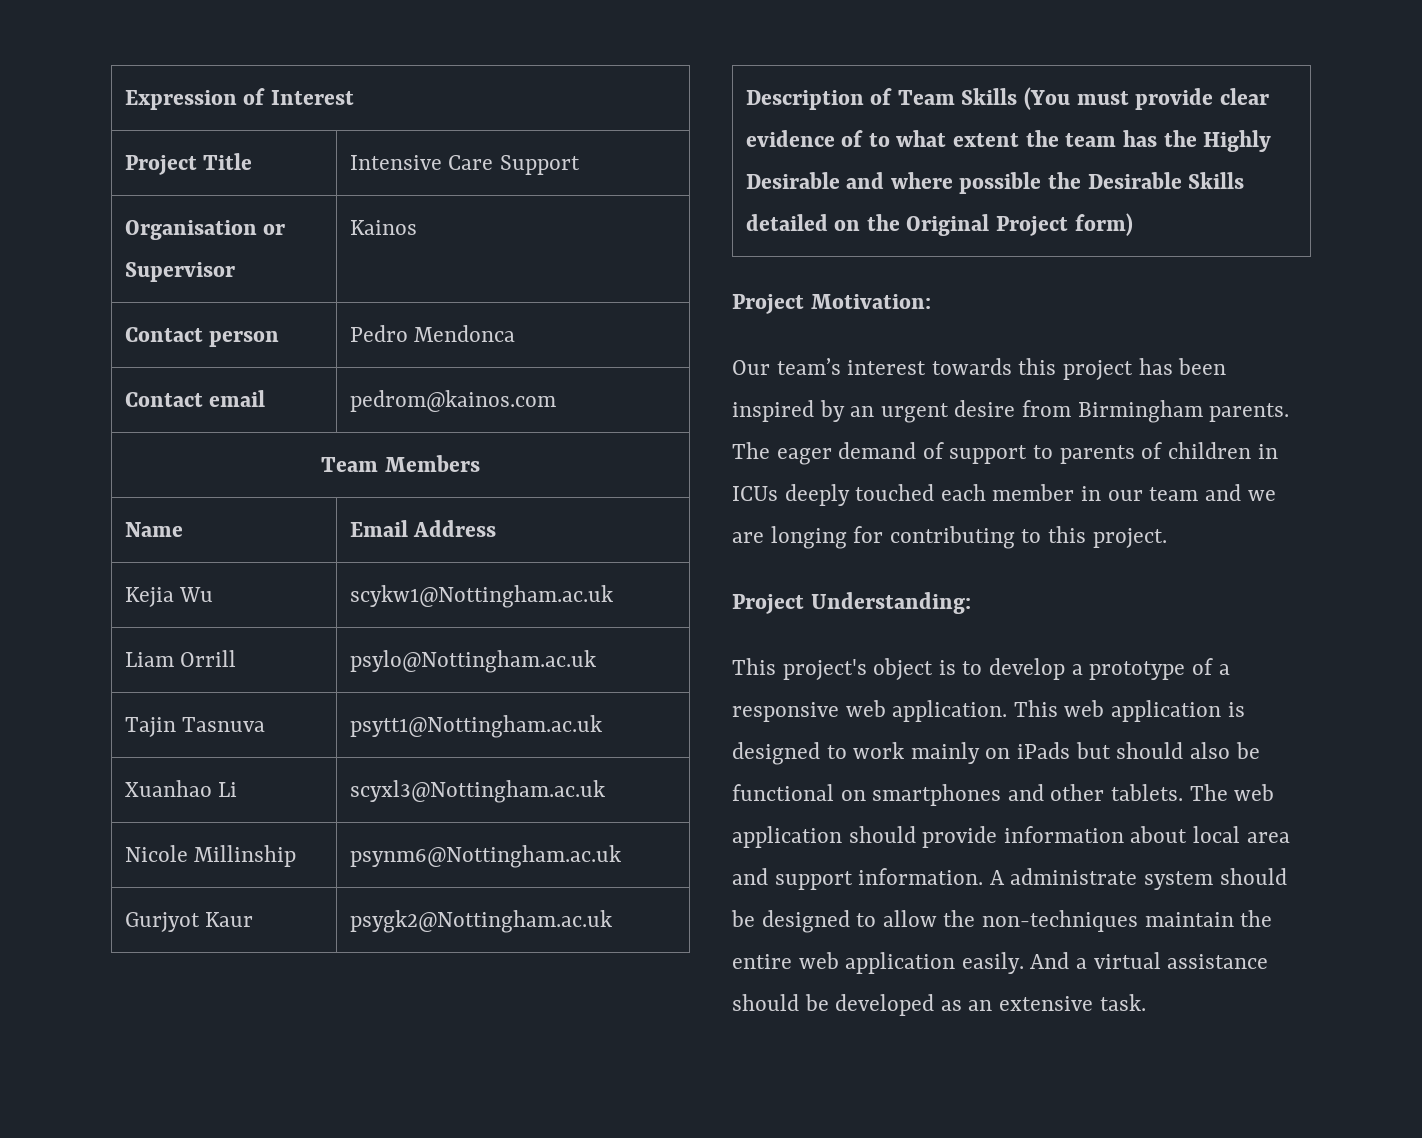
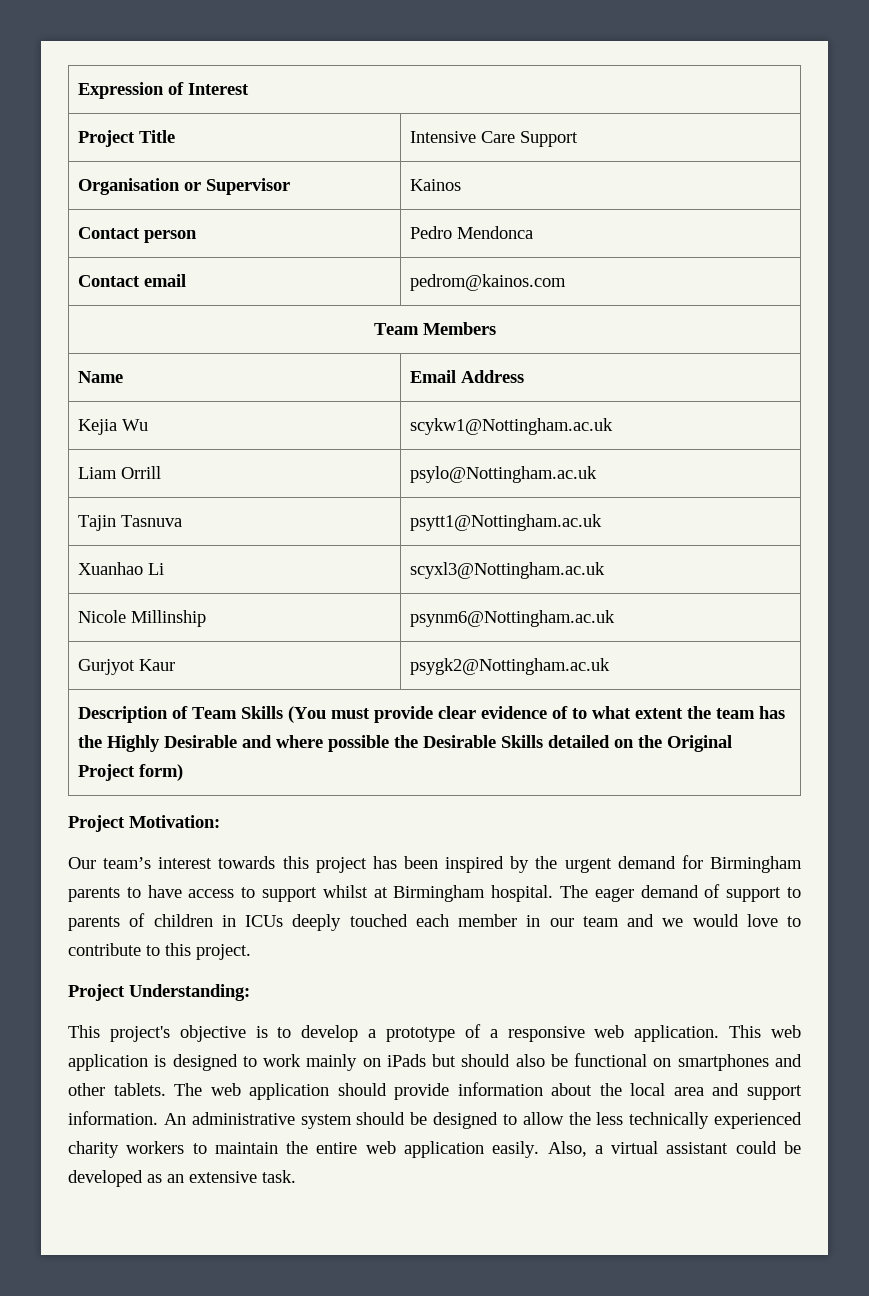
[850,400,1290,423] an urgent desire from Birmingham parents. -> [535,855,802,873] [68,885,554,902] the urgent demand for Birmingham parents to have access to support whilst at Birmingham hospital.
[732,526,1015,549] are longing for contributing -> [692,914,801,927] [68,943,141,956] would love to contribute
[873,658,934,680] object -> [179,1025,246,1042] objective
(1188, 834) none -> [599,1083,622,1096] the
[989,868,1138,885] A administrate -> [163,1112,295,1125] An administrative
[982,910,1139,932] non-techniques -> [596,1112,802,1129] [68,1141,207,1158] less technically experienced charity workers to
[1030,952,1070,969] And -> [547,1141,587,1157] Also,
[1167,954,1269,969] [732,994,799,1011] assistance should -> [666,1141,777,1154] assistant could

